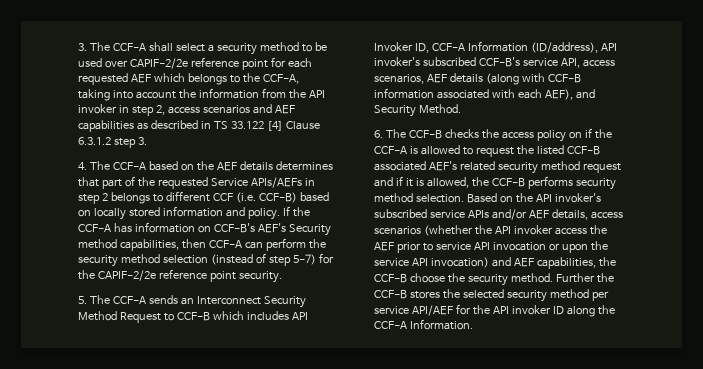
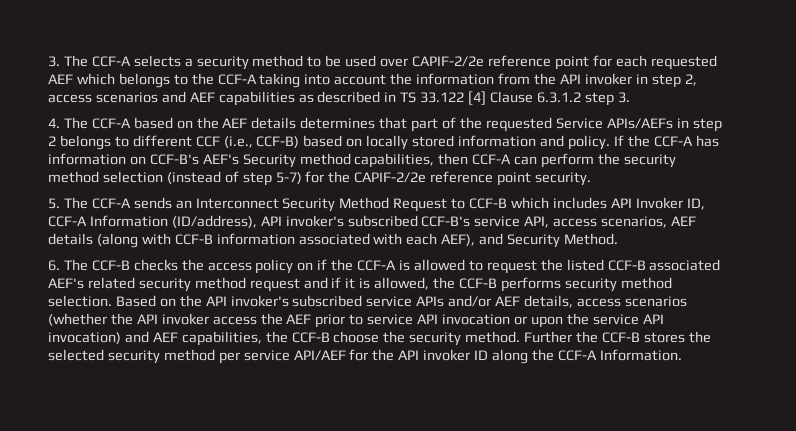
[148,42,205,52] shall select -> [133,55,181,67] selects
[262,74,299,84] CCF-A, -> [217,74,257,85] CCF-A
[235,192,256,203] (i.e. -> [223,136,253,148] (i.e.,

